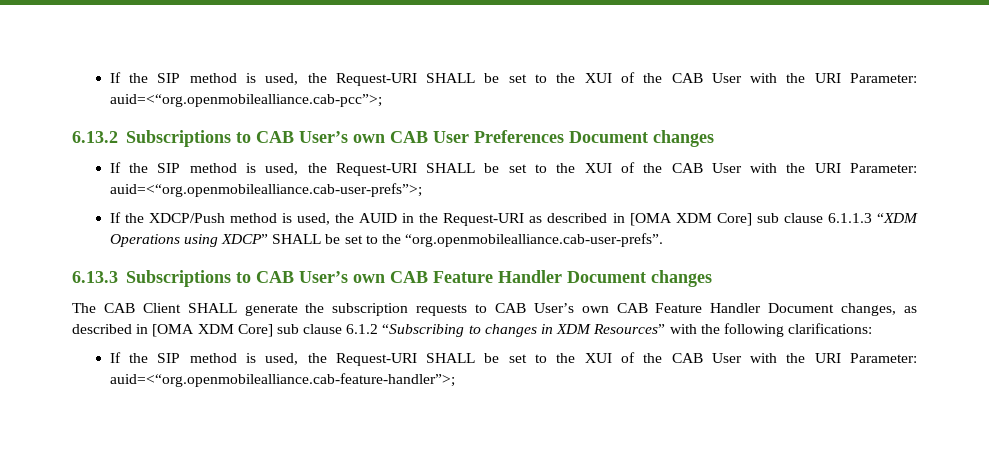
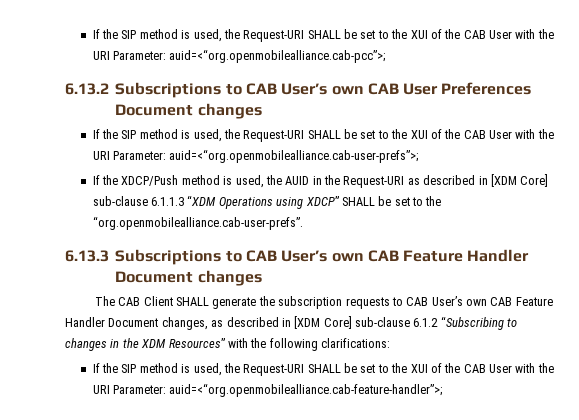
[629,213,823,226] [OMA XDM Core] sub clause -> [490,174,549,187] [92,196,148,206] [XDM Core] sub-clause
[152,324,343,337] [OMA XDM Core] sub clause -> [294,316,410,329] [XDM Core] sub-clause
(554, 329) none -> [122,338,139,348] the

